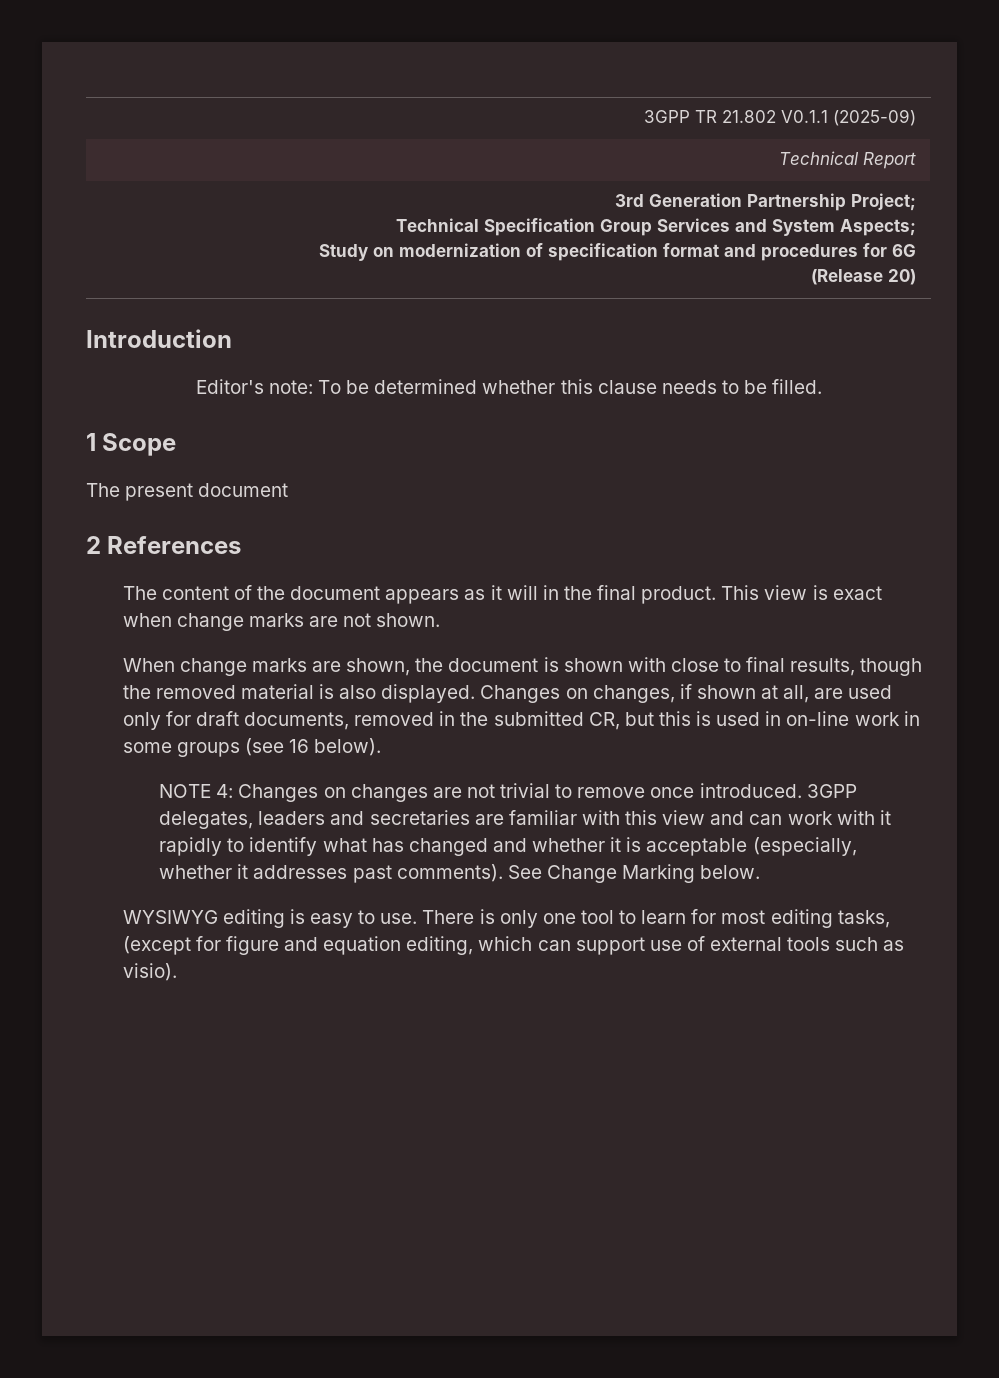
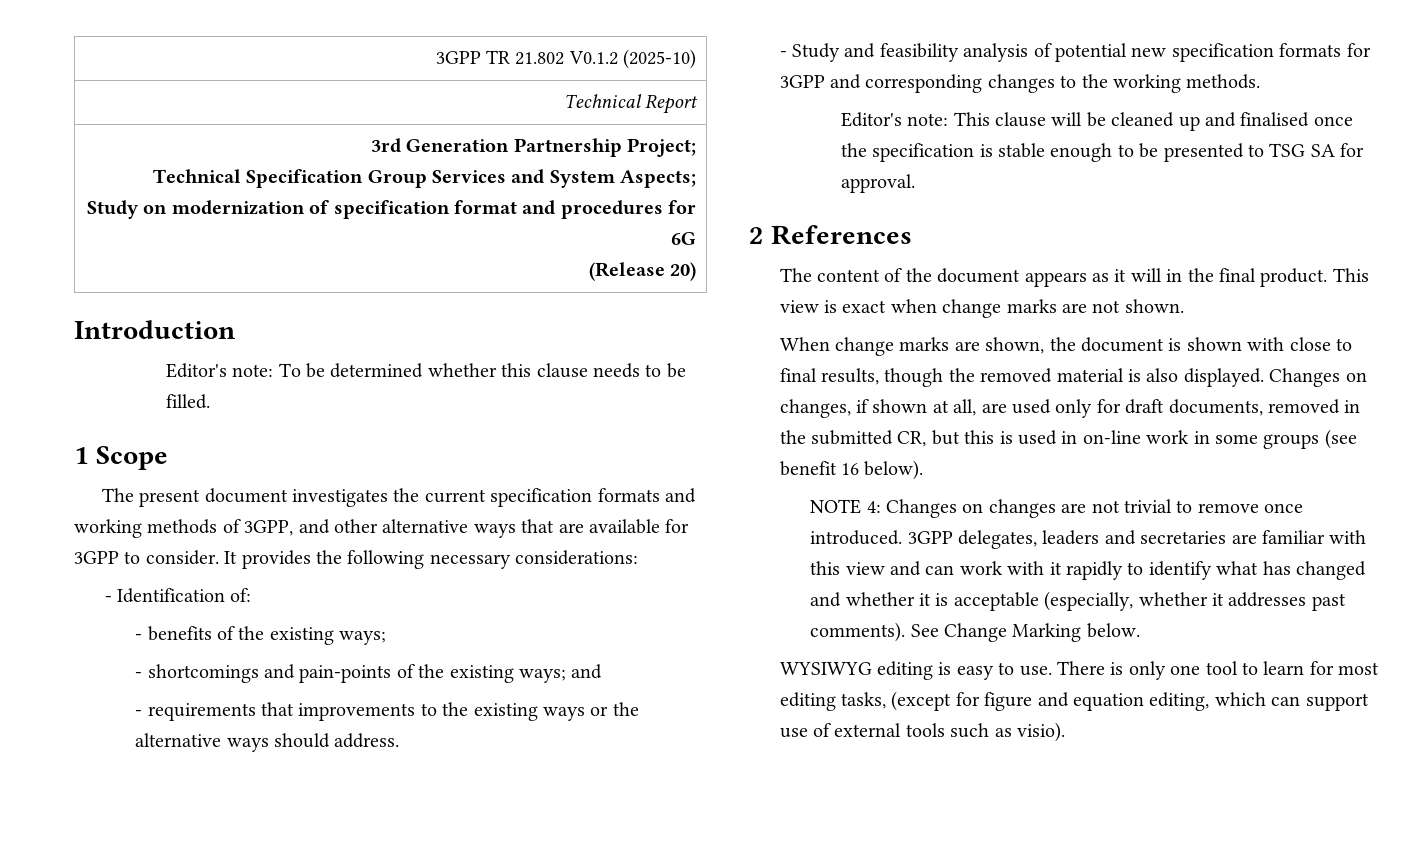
[781,109,917,126] V0.1.1 (2025-09) -> [568,49,697,69] V0.1.2 (2025-10)
(289, 490) none -> [292,488,697,507] [74,519,690,538] [74,550,639,569] [104,588,252,603] [135,626,387,645] [135,664,603,683] [135,702,639,721] [135,733,400,752] [779,43,1371,62] [779,74,1261,93] [840,112,1353,131] [840,143,1365,162] [840,174,915,193] investigates the current specification formats and working methods of 3GPP, and other alternative ways that are available for 3GPP to consider. It provides the following necessary considerations: // - Identification of: // - benefits of the existing ways; // - shortcomings and pain-points of the existing ways; and // - requirements that improvements to the existing ways or the alternative ways should address. // - Study and feasibility analysis of potential new specification formats for 3GPP and corresponding changes to the working methods. // Editor's note: This clause will be cleaned up and finalised once the specification is stable enough to be presented to TSG SA for approval.
(284, 747) none -> [779,461,837,476] benefit

